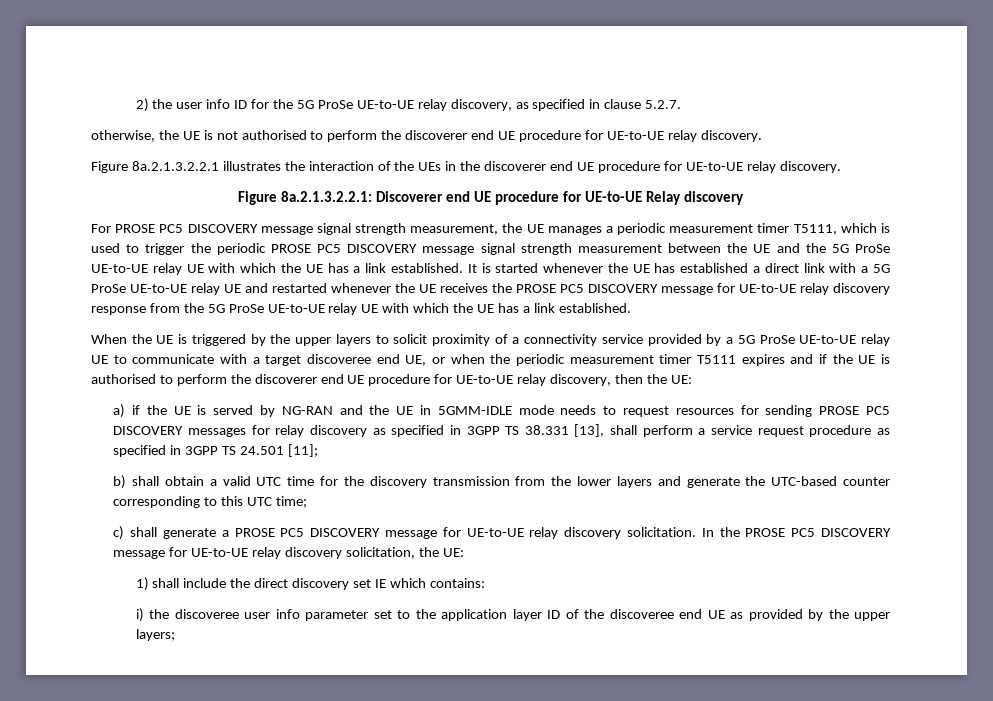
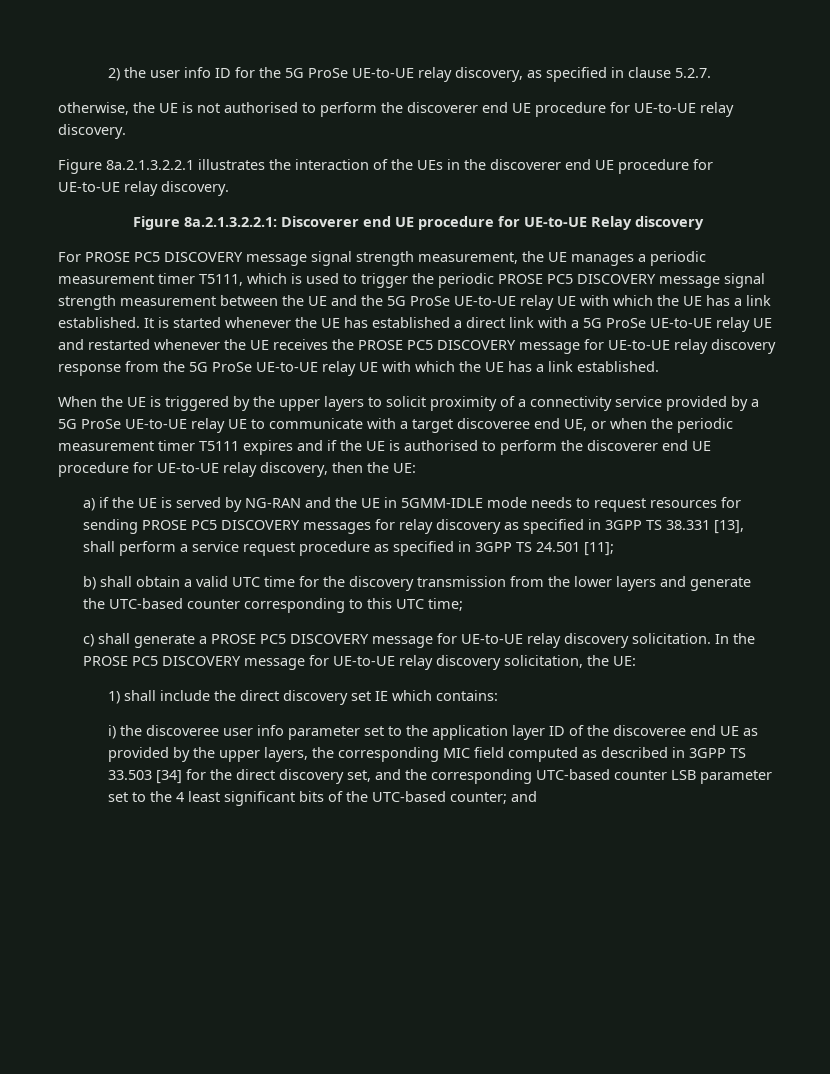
[135,629,175,641] layers; -> [264,747,747,762] [108,769,773,784] [108,791,538,806] layers, the corresponding MIC field computed as described in 3GPP TS 33.503 [34] for the direct discovery set, and the corresponding UTC-based counter LSB parameter set to the 4 least significant bits of the UTC-based counter; and

